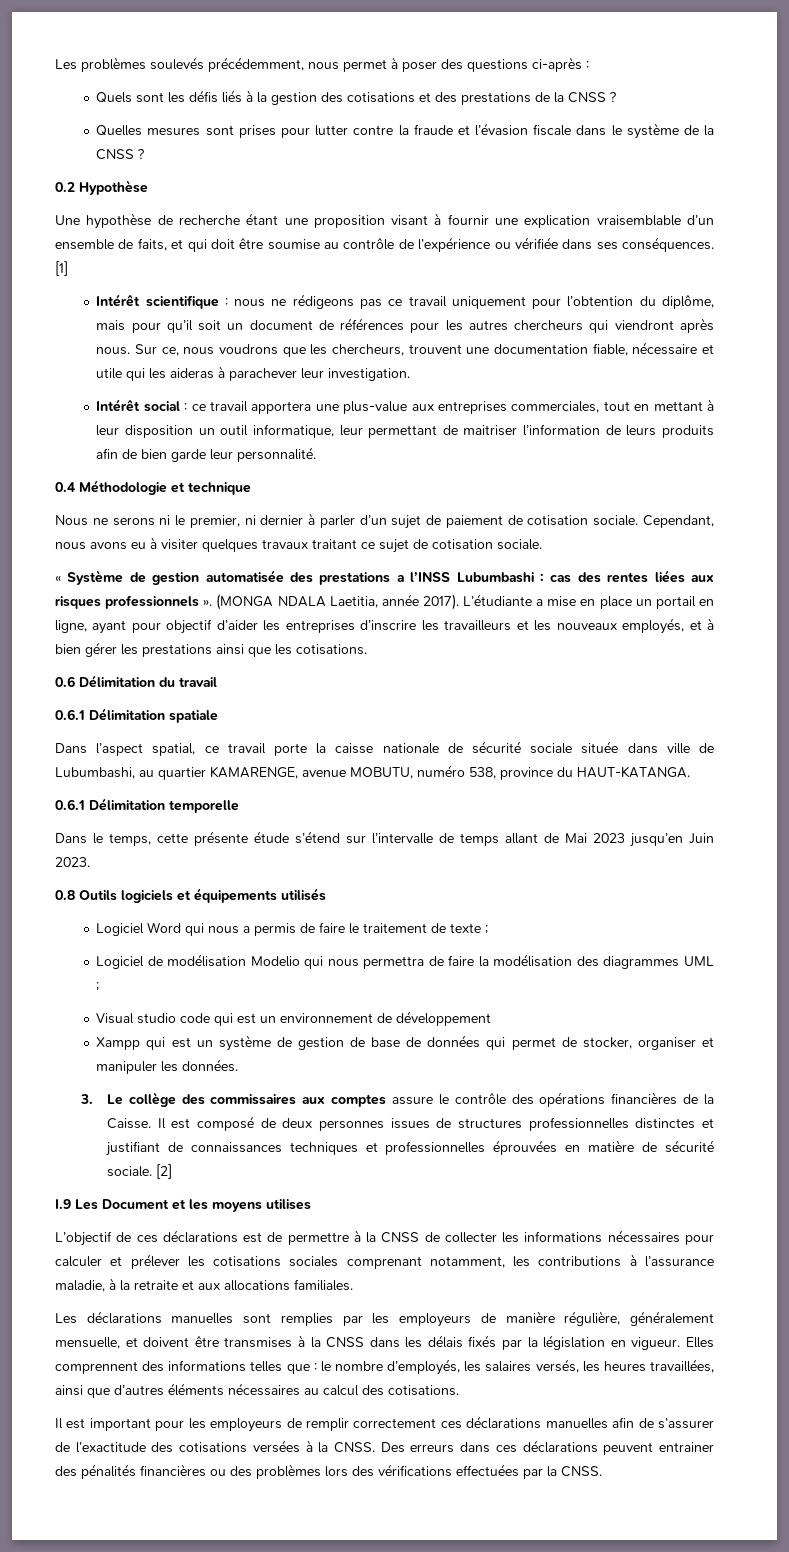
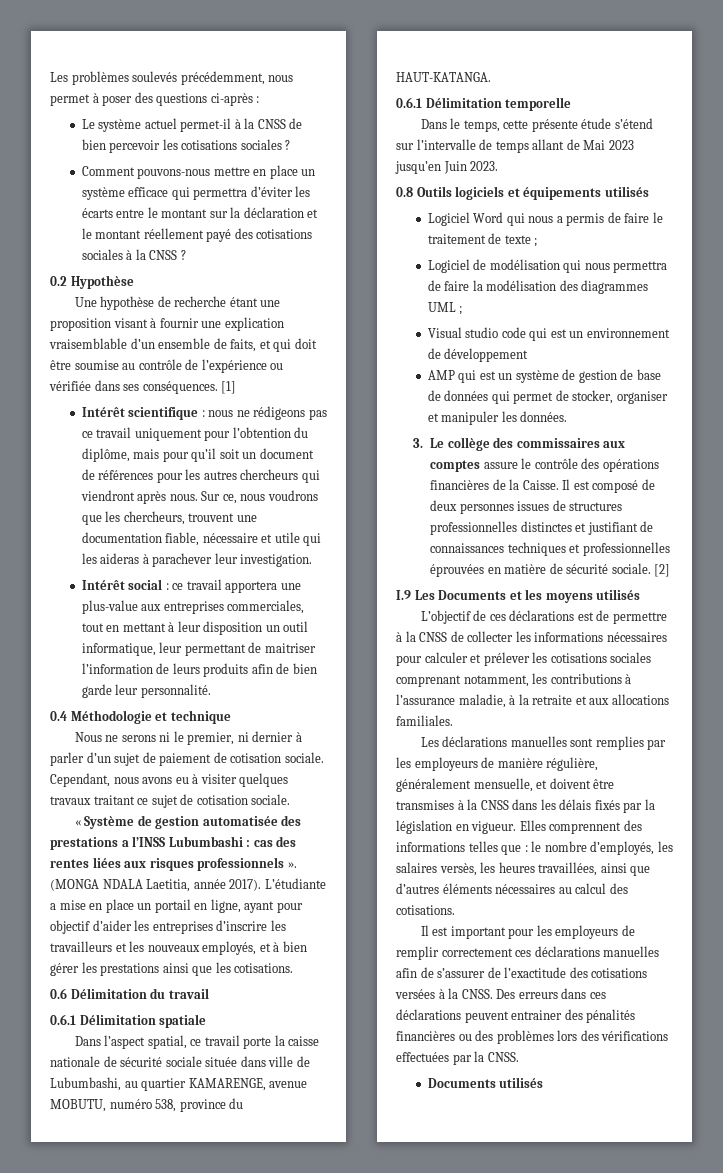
[96,90,617,105] [96,123,699,139] Quels sont les défis liés à la gestion des cotisations et des prestations de la CNSS ? // Quelles mesures sont prises pour lutter contre la fraude et l’évasion fiscale dans le système de -> [81,118,303,132] [81,139,291,153] [81,165,316,179] [81,186,311,200] [81,207,319,218] [81,228,313,242] [81,249,133,260] Le système actuel permet-il à la CNSS de bien percevoir les cotisations sociales ? // Comment pouvons-nous mettre en place un système efficace qui permettra d’éviter les écarts entre le montant sur la déclaration et le montant réellement payé des cotisations sociales à
[250,956,300,967] Modelio -> (560, 264) none
[96,1037,141,1050] Xampp -> [427,370,455,380] AMP
[102,1199,169,1210] Document -> [438,590,507,600] Documents
[266,1199,311,1210] utilises -> [596,589,641,600] utilisés
[535,1359,579,1373] versés, -> [439,863,477,876] versès,
(602, 1471) none -> [427,1077,544,1088] // Documents utilisés

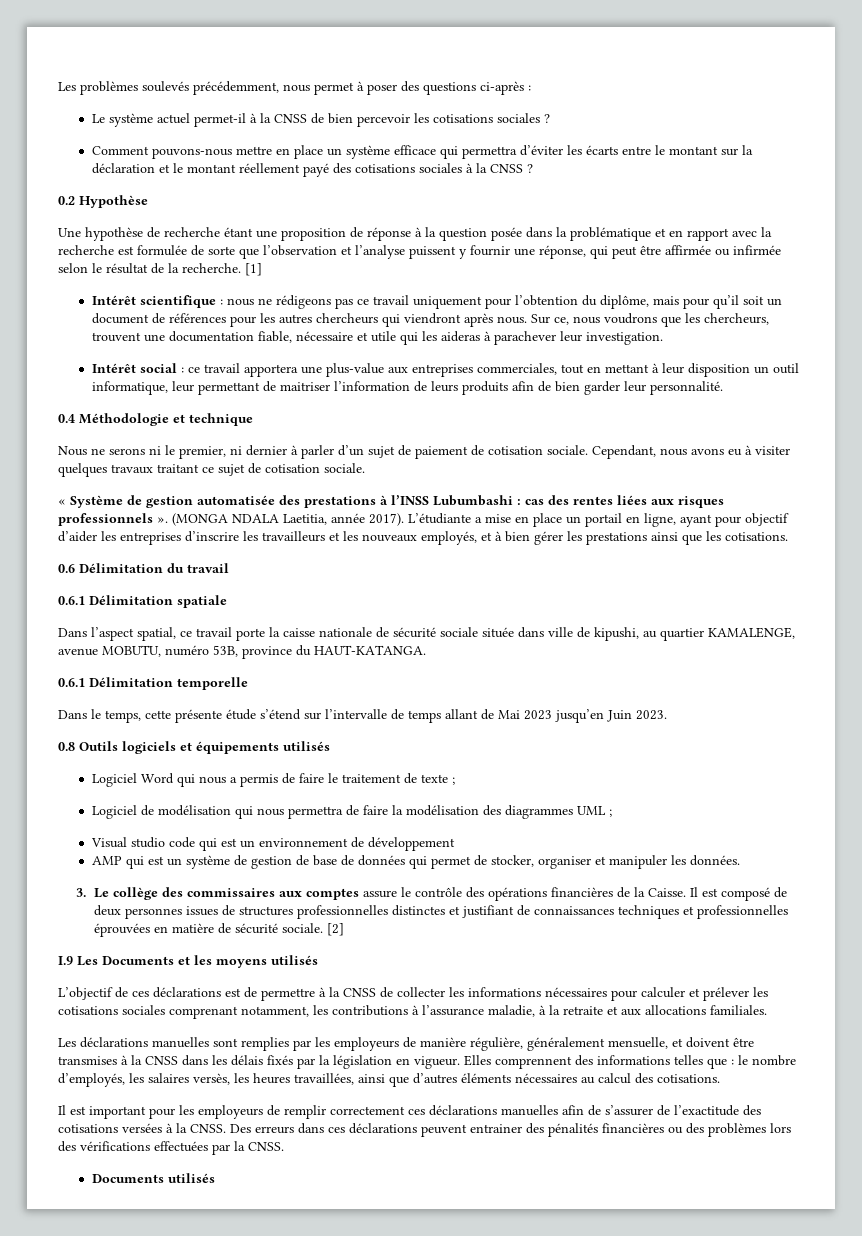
[113,317,284,331] [49,338,317,352] [50,359,284,373] [49,380,218,394] visant à fournir une explication vraisemblable d’un ensemble de faits, et qui doit être soumise au contrôle de l’expérience ou vérifiée dans ses conséquences. -> [350,227,772,241] [58,245,781,259] [58,263,241,274] de réponse à la question posée dans la problématique et en rapport avec la recherche est formulée de sorte que l’observation et l’analyse puissent y fournir une réponse, qui peut être affirmée ou infirmée selon le résultat de la recherche.
[81,684,112,698] garde -> [583,381,620,395] garder
[121,840,129,847] a -> [380,495,388,505] à
[50,1077,121,1091] Lubumbashi, -> [594,627,639,641] kipushi,
[188,1078,266,1091] KAMARENGE, -> [708,627,795,639] KAMALENGE,
[155,1099,177,1112] 538, -> [213,645,238,657] 53B,

